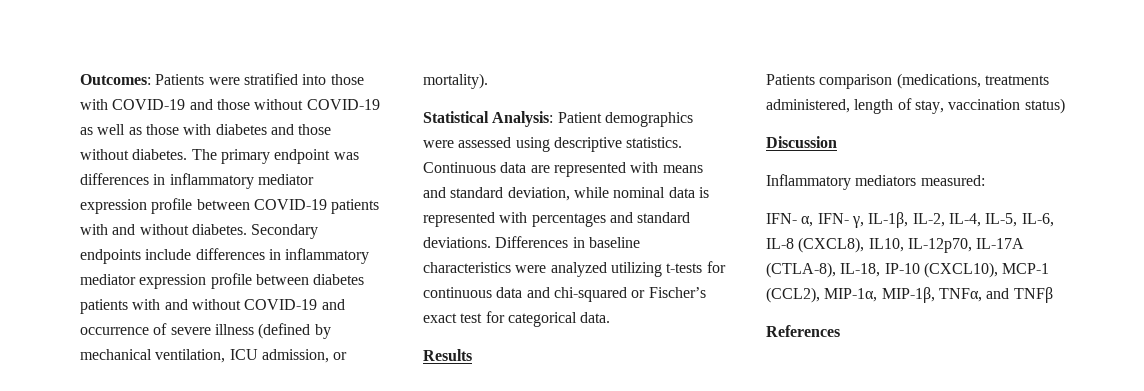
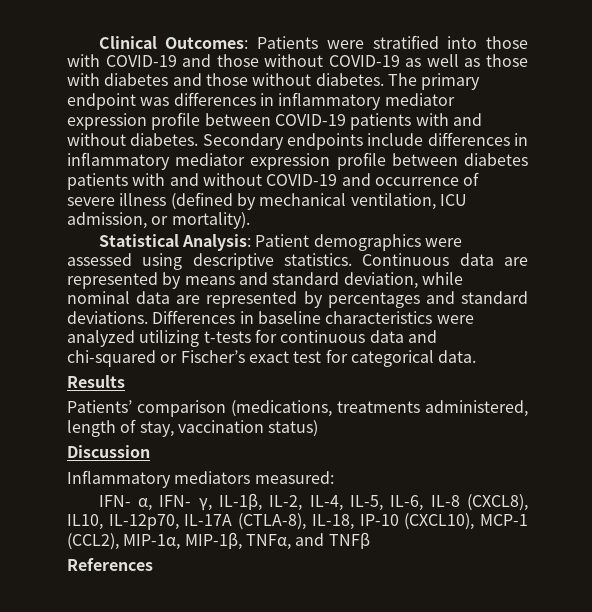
(80, 79) none -> [98,36,157,49] Clinical
[630,162,659,173] with -> [162,272,182,289] by
[698,187,709,198] [423,212,528,227] is represented with -> [176,291,323,308] are represented by
[766,74,815,85] Patients -> [67,400,132,413] Patients’

